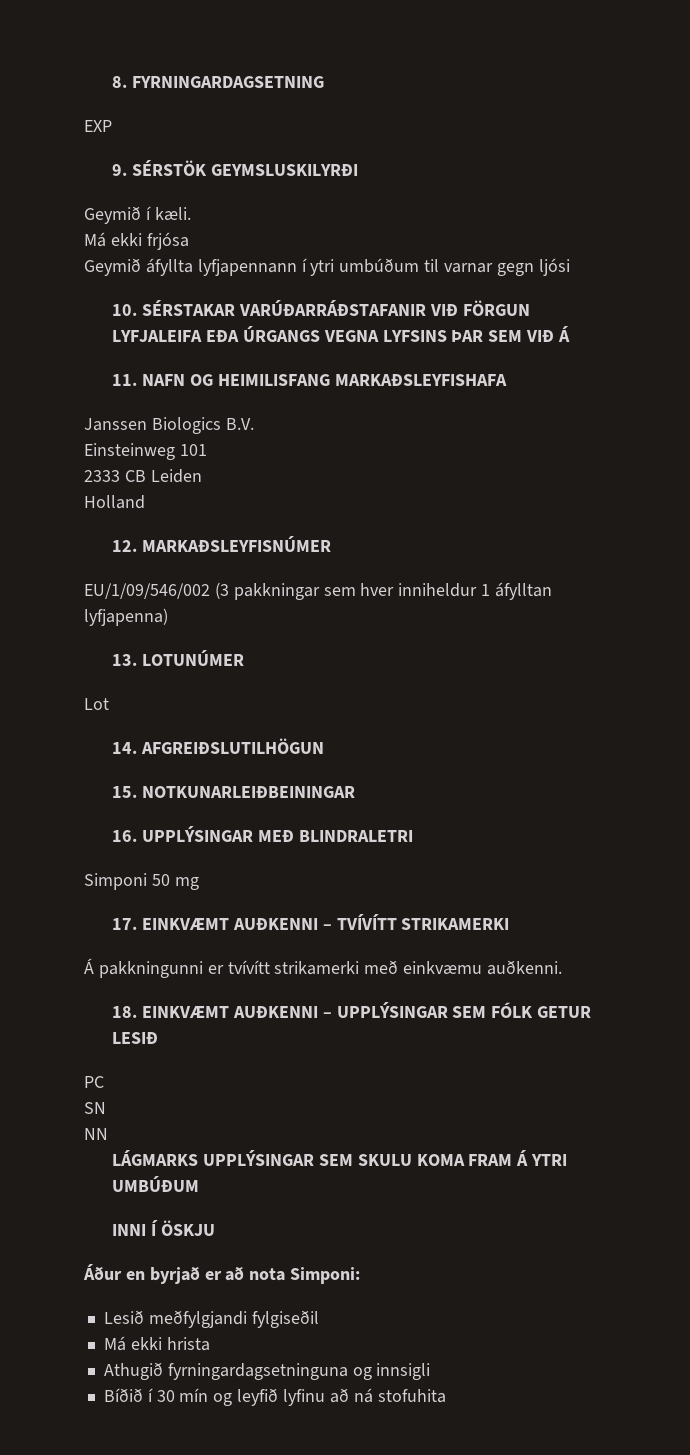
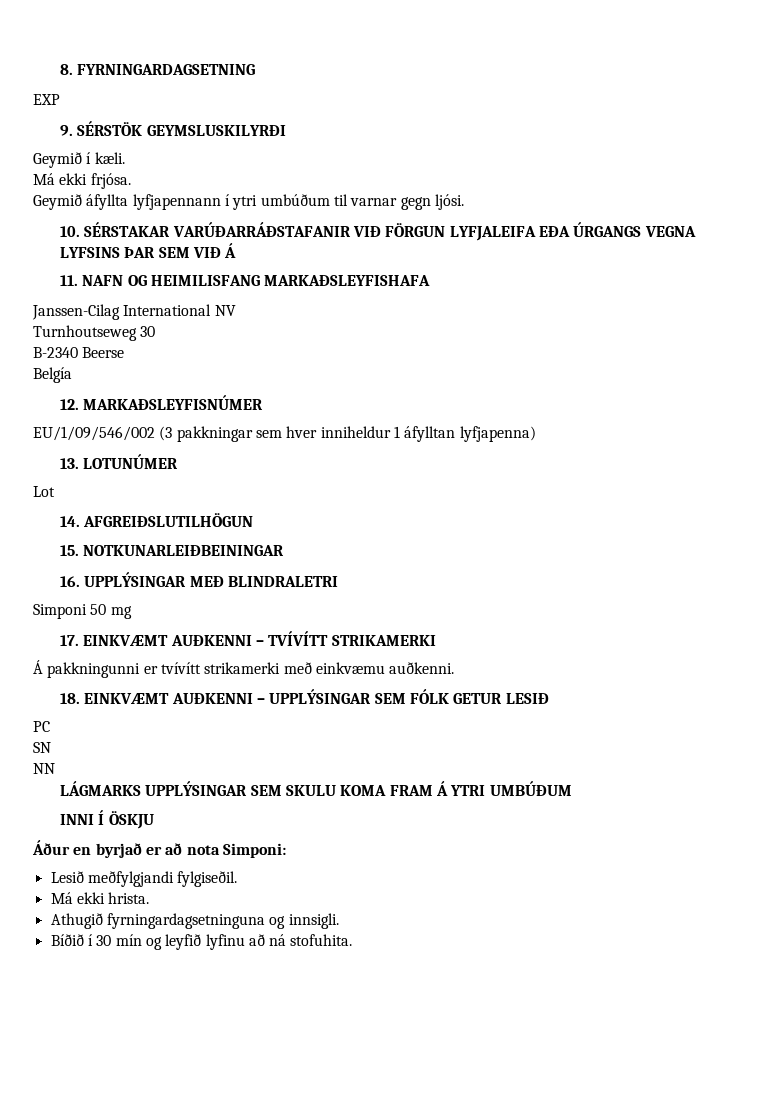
[146,232,189,250] frjósa -> [90,173,131,189] frjósa.
[538,258,570,276] ljósi -> [434,194,464,210] ljósi.
[84,417,254,434] [84,443,207,460] [84,469,202,483] [84,495,145,509] Janssen Biologics B.V. // Einsteinweg 101 // 2333 CB Leiden // Holland -> [32,304,236,320] [33,325,156,341] [33,347,125,358] [33,367,72,383] Janssen-Cilag International NV // Turnhoutseweg 30 // B-2340 Beerse // Belgía
[251,1310,319,1328] [103,1336,210,1351] fylgiseðil // Má ekki hrista -> [177,871,238,887] [50,892,150,904] fylgiseðil. // Má ekki hrista.
[376,1363,431,1380] innsigli -> [288,913,339,929] innsigli.
[377,1389,446,1403] stofuhita -> [290,934,353,946] stofuhita.

